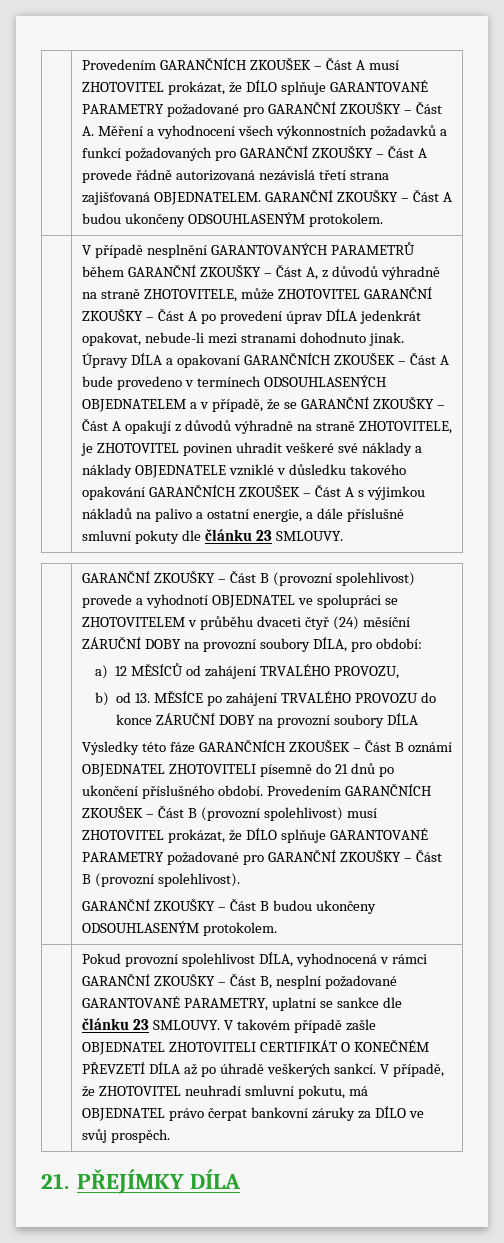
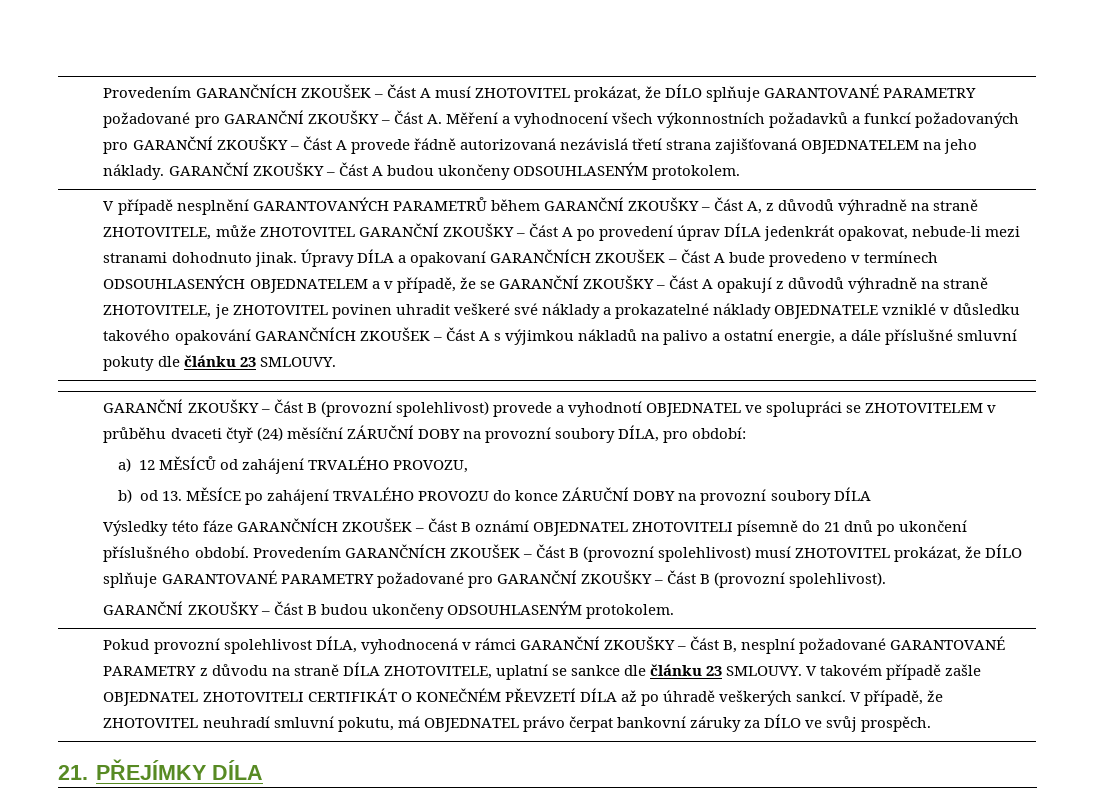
[154,192,262,205] OBJEDNATELEM. -> [801,139,978,154] [103,164,165,180] OBJEDNATELEM na jeho náklady.
(422, 449) none -> [614,303,709,319] prokazatelné
[184,998,269,1011] PARAMETRY, -> [103,662,492,679] PARAMETRY z důvodu na straně DÍLA ZHOTOVITELE,

